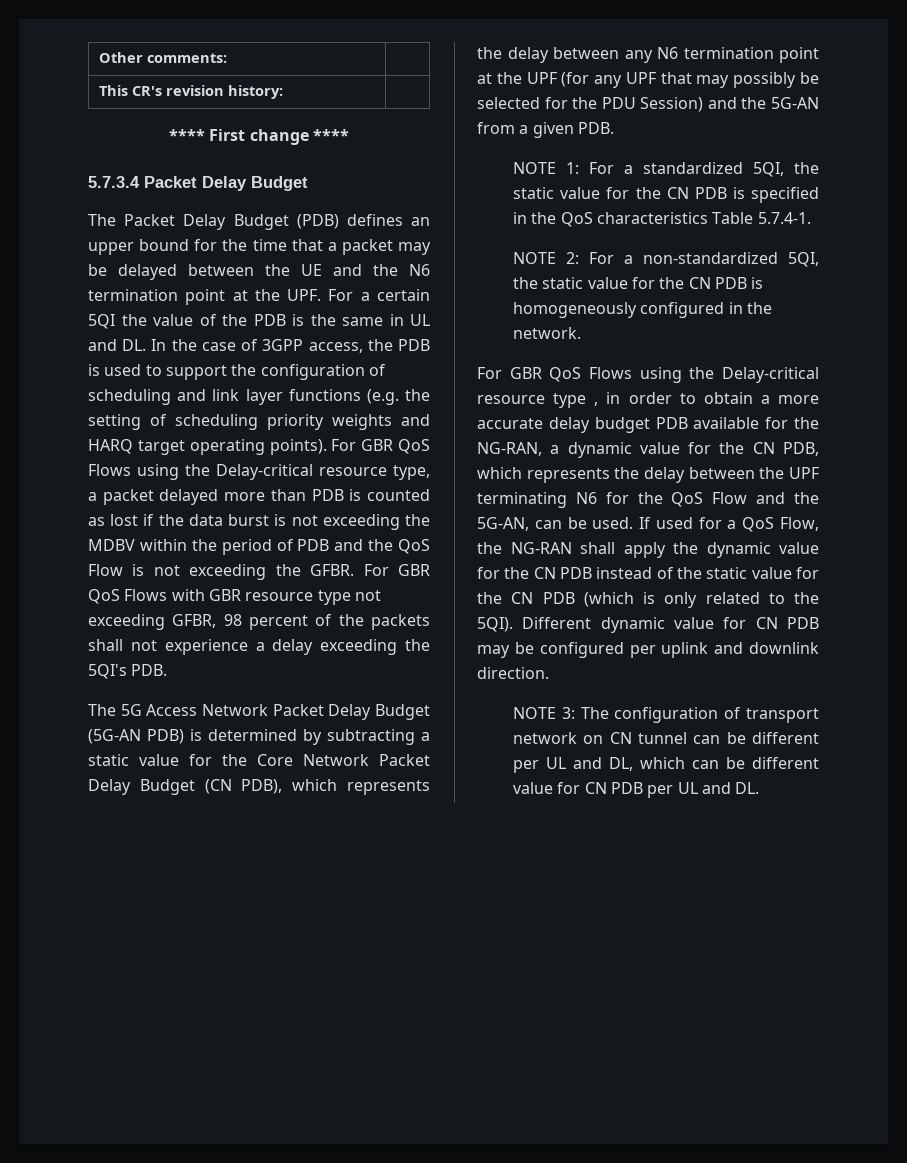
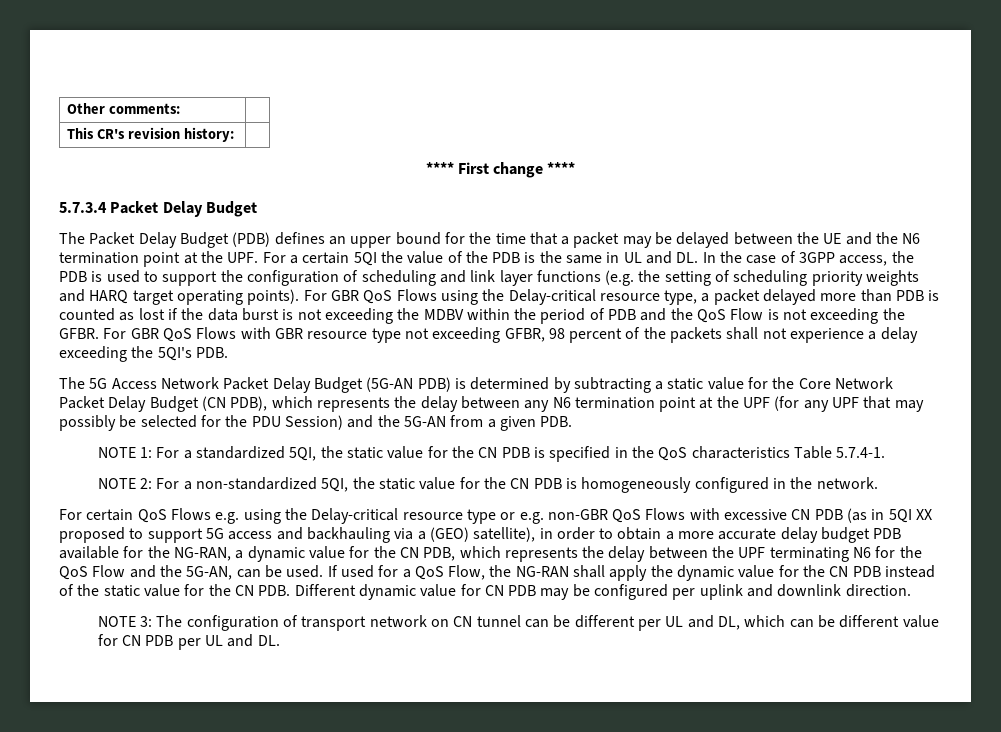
[509,367,632,382] GBR QoS Flows -> [86,508,240,524] certain QoS Flows e.g.
[594,402,599,406] , -> [500,508,933,524] [59,527,536,543] or e.g. non-GBR QoS Flows with excessive CN PDB (as in 5QI XX proposed to support 5G access and backhauling via a (GEO) satellite),
[542,592,819,608] [477,617,513,632] PDB (which is only related to the 5QI). -> [258,585,291,596] PDB.

